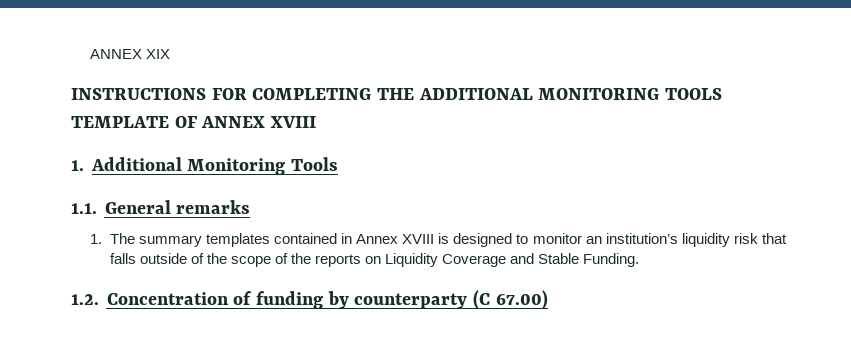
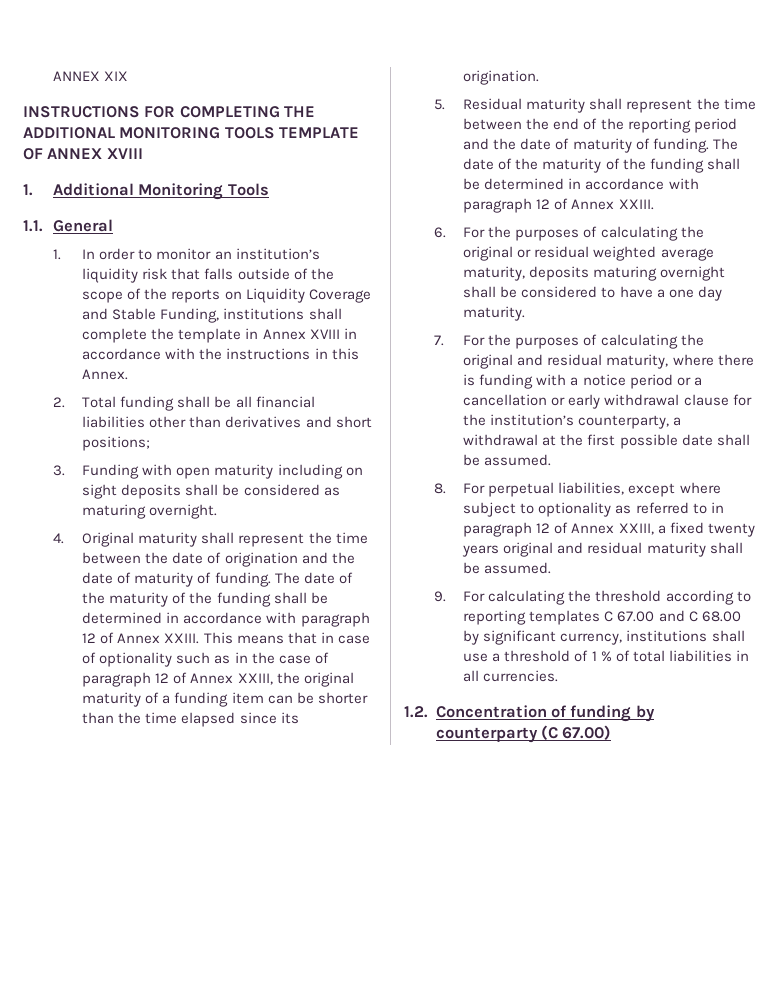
[176,200,251,214] [90,233,513,247] remarks // 1. The summary templates contained in Annex XVIII is designed -> [52,248,136,260] // 1. In order
[583,253,640,267] Funding. -> [160,308,342,323] [82,328,357,343] [82,348,359,360] [82,369,129,380] [52,396,315,411] [82,416,372,428] [82,436,151,451] [52,464,363,479] [82,484,340,499] [82,504,218,519] [52,532,368,547] [82,552,355,567] [82,572,353,587] [82,592,328,607] [82,612,370,627] [82,632,370,644] [82,652,329,667] [82,672,354,687] [82,692,368,707] [82,712,299,727] [463,70,540,85] [433,98,756,113] [463,118,737,133] [463,138,738,153] [463,158,740,173] [463,178,699,190] [463,198,654,213] [433,226,704,241] [463,246,714,261] [463,266,726,281] [463,286,722,301] [463,306,526,321] [433,334,704,349] [463,354,754,369] [463,374,702,389] [463,394,752,409] [463,414,682,429] [463,434,750,449] [463,454,552,466] [433,482,721,497] [463,502,724,517] [463,522,755,537] [462,542,743,557] [463,562,552,574] [433,590,751,605] [463,610,741,625] [463,630,745,645] [463,650,749,662] [463,670,559,682] Funding, institutions shall complete the template in Annex XVIII in accordance with the instructions in this Annex. // 2. Total funding shall be all financial liabilities other than derivatives and short positions; // 3. Funding with open maturity including on sight deposits shall be considered as maturing overnight. // 4. Original maturity shall represent the time between the date of origination and the date of maturity of funding. The date of the maturity of the funding shall be determined in accordance with paragraph 12 of Annex XXIII. This means that in case of optionality such as in the case of paragraph 12 of Annex XXIII, the original maturity of a funding item can be shorter than the time elapsed since its origination. // 5. Residual maturity shall represent the time between the end of the reporting period and the date of maturity of funding. The date of the maturity of the funding shall be determined in accordance with paragraph 12 of Annex XXIII. // 6. For the purposes of calculating the original or residual weighted average maturity, deposits maturing overnight shall be considered to have a one day maturity. // 7. For the purposes of calculating the original and residual maturity, where there is funding with a notice period or a cancellation or early withdrawal clause for the institution’s counterparty, a withdrawal at the first possible date shall be assumed. // 8. For perpetual liabilities, except where subject to optionality as referred to in paragraph 12 of Annex XXIII, a fixed twenty years original and residual maturity shall be assumed. // 9. For calculating the threshold according to reporting templates C 67.00 and C 68.00 by significant currency, institutions shall use a threshold of 1 % of total liabilities in all currencies.

